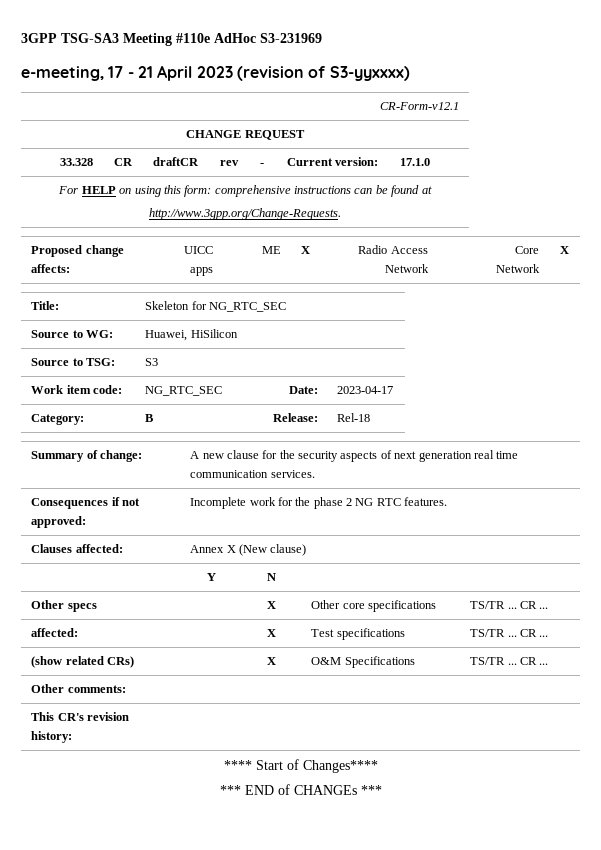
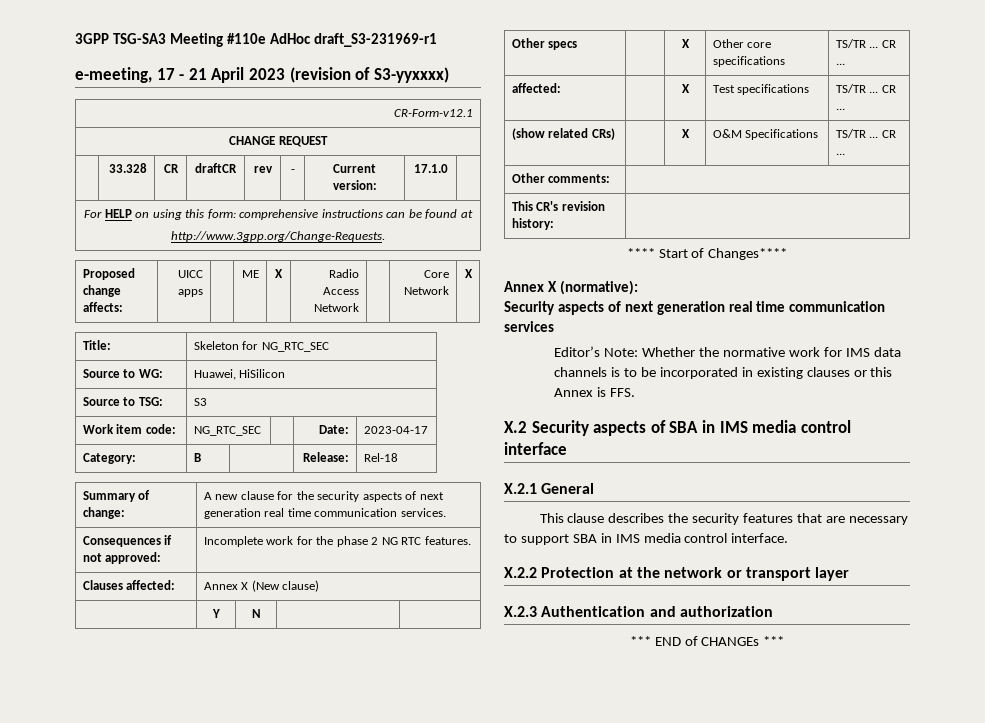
[260,33,322,43] S3-231969 -> [313,33,437,47] draft_S3-231969-r1
(378, 766) none -> [504,280,638,295] [504,301,886,315] [504,321,554,332] [554,346,901,357] [554,367,893,379] [554,387,636,397] [504,420,851,436] [504,442,567,455] [504,483,595,494] [539,513,908,525] [504,533,789,545] [504,567,850,581] [504,606,773,617] // Annex X (normative): // Security aspects of next generation real time communication services // Editor’s Note: Whether the normative work for IMS data channels is to be incorporated in existing clauses or this Annex is FFS. // X.2 Security aspects of SBA in IMS media control interface // X.2.1 General // This clause describes the security features that are necessary to support SBA in IMS media control interface. // X.2.2 Protection at the network or transport layer // X.2.3 Authentication and authorization

